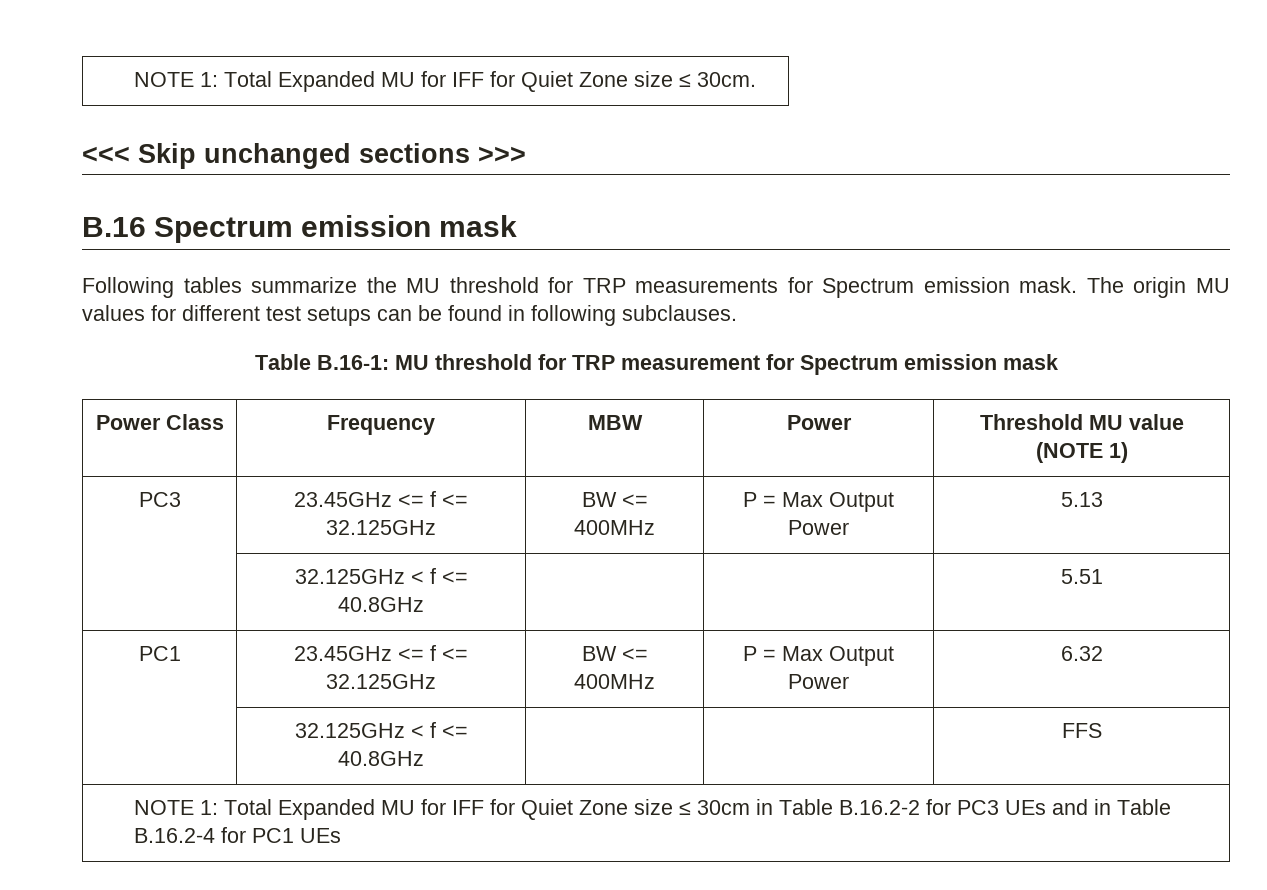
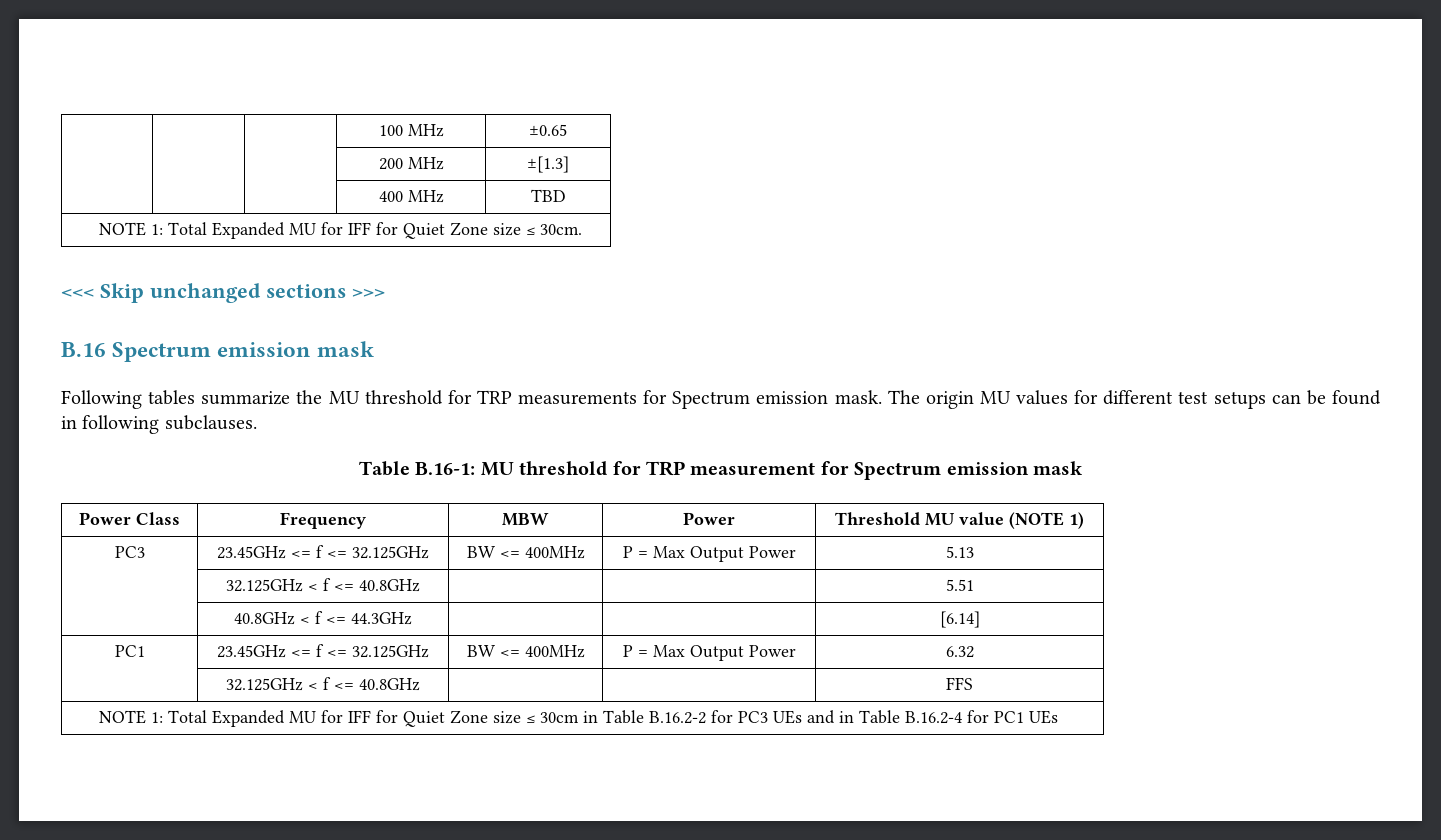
(133, 79) none -> [378,124,444,137] [529,124,567,136] [378,157,444,170] [527,156,569,173] [378,190,444,203] [530,189,566,202] | | | 100 MHz | ±0.65 // | | | 200 MHz | ±[1.3] // | | | 400 MHz | TBD //
(1103, 576) none -> [233,611,412,625] [939,611,980,628] // | 40.8GHz < f <= 44.3GHz | | | [6.14]

